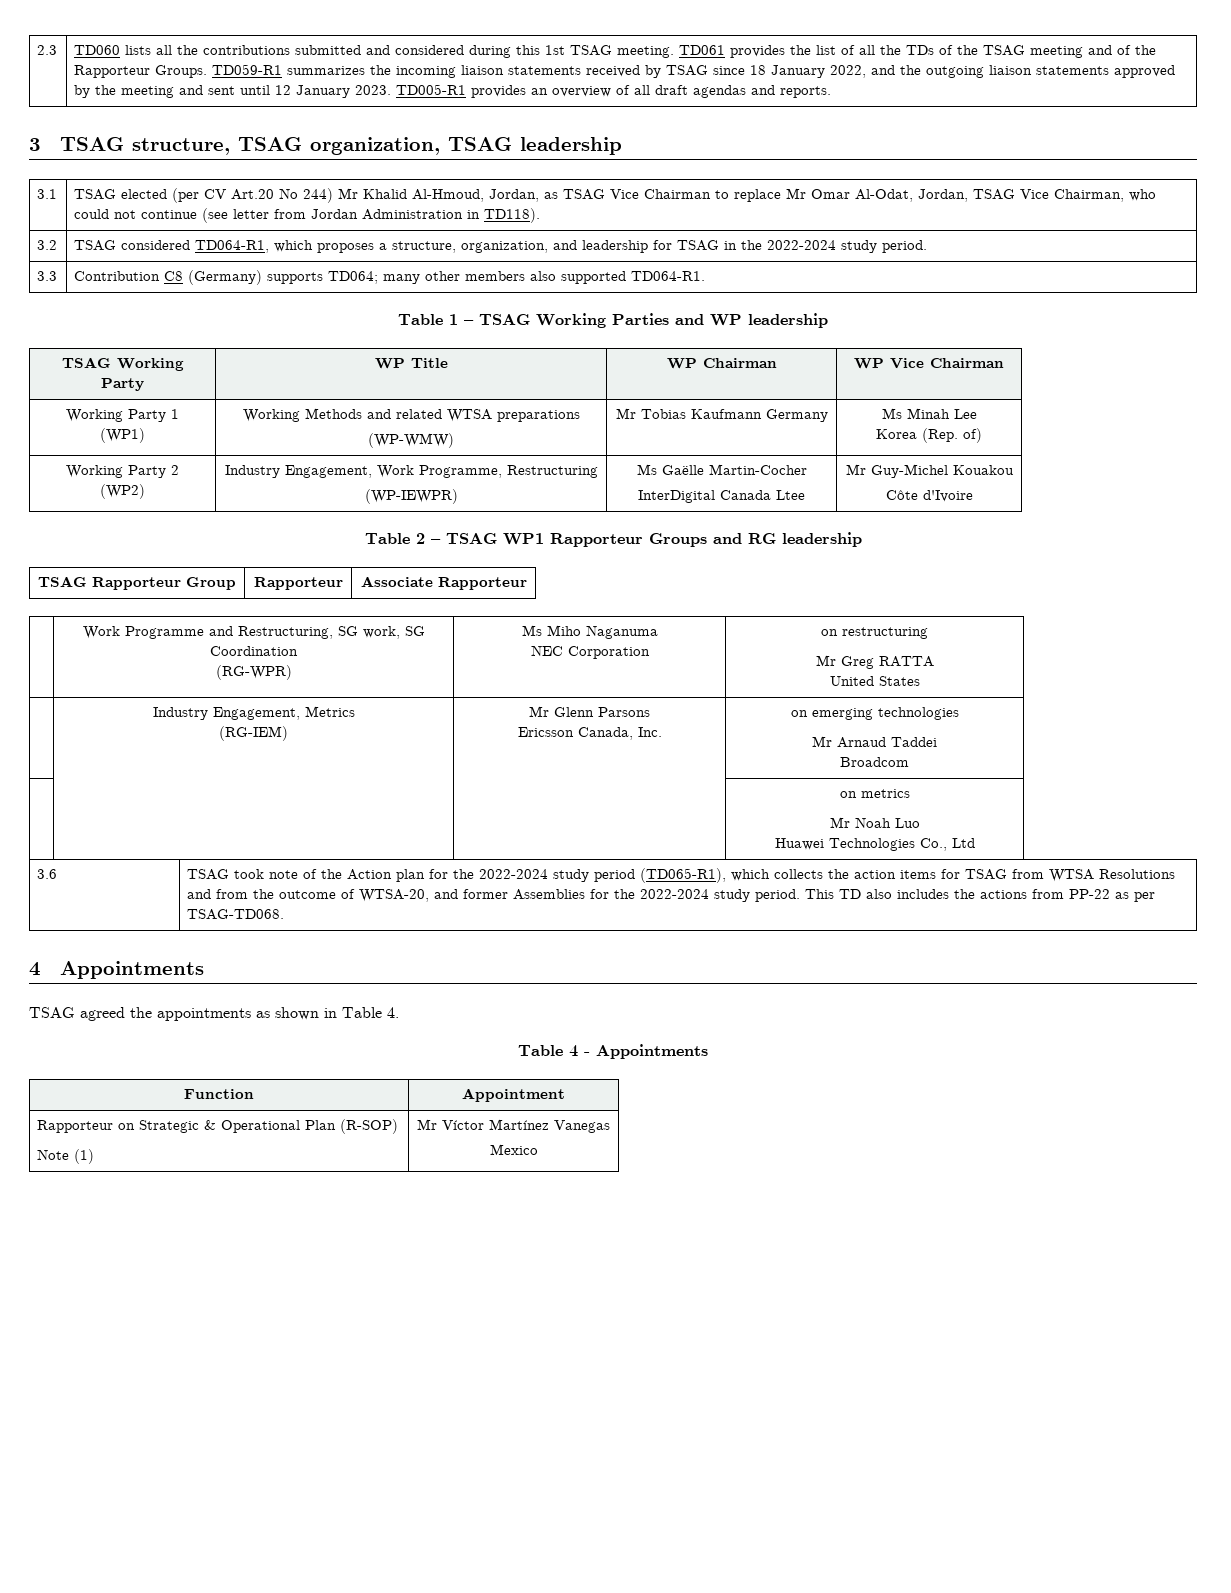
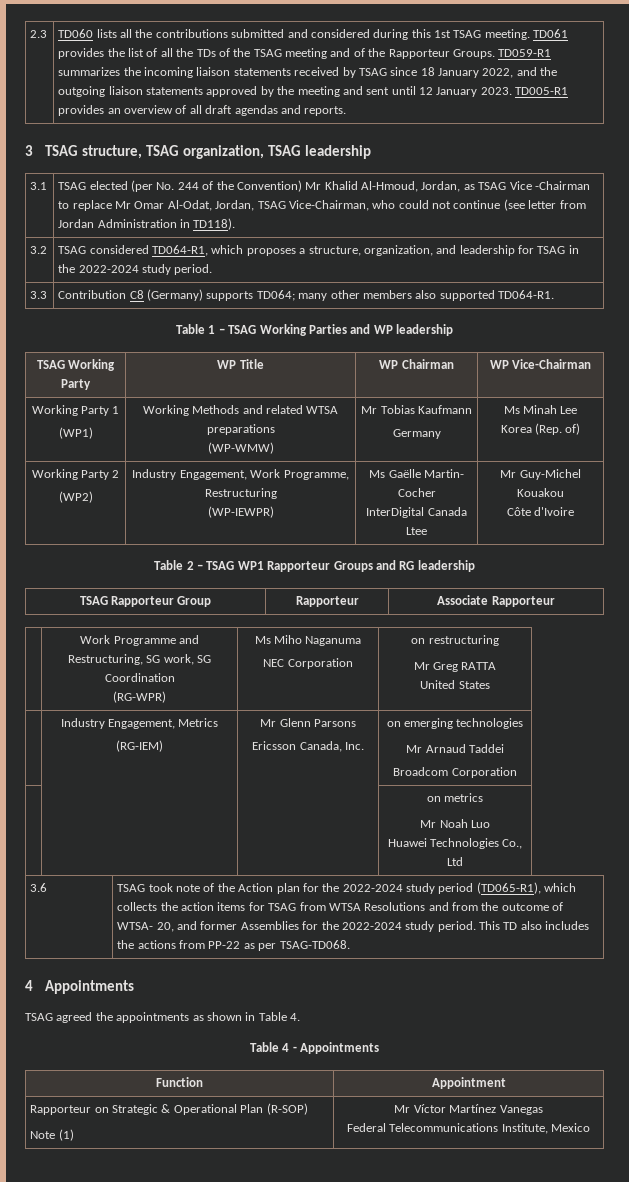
[204,188,334,203] CV Art.20 No 244) -> [156,180,302,192] No. 244 of the Convention)
[644,189,712,199] Chairman -> [534,181,590,190] -Chairman
[1020,189,1125,202] Vice Chairman, -> [288,200,369,211] Vice-Chairman,
[890,358,1004,369] Vice Chairman -> [512,359,592,369] Vice-Chairman
(762, 414) none -> (472, 409) //
[708,464,807,475] Martin-Cocher -> [423,469,464,478] [397,488,436,497] Martin- Cocher
(909, 762) none -> [451,767,517,778] Corporation
[359,889,430,902] WTSA-20, -> [117,922,174,932] WTSA- 20,
(610, 1126) none -> [346,1123,548,1134] Federal Telecommunications Institute,

